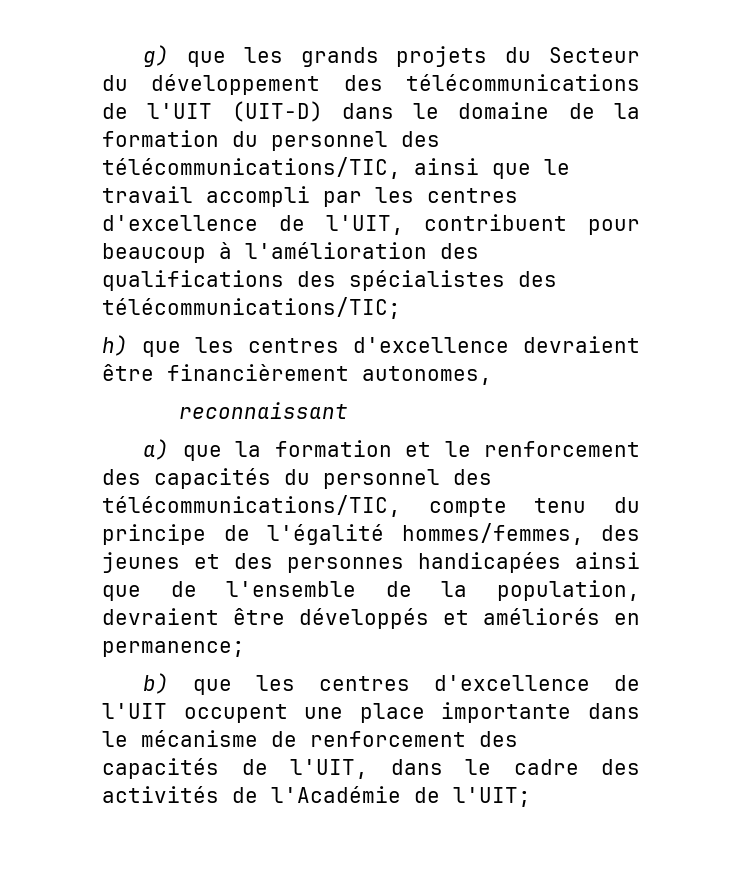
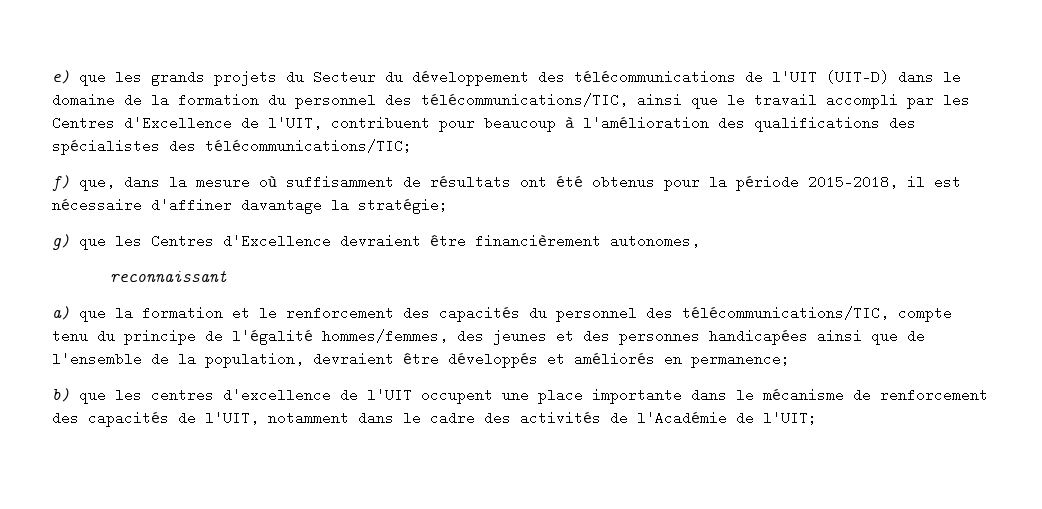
[143,45,170,67] g) -> [52,70,70,84] e)
[427,188,518,203] [102,215,258,231] centres d'excellence -> [52,116,232,130] Centres d'Excellence
[102,335,509,357] h) que les centres d'excellence -> [52,175,961,191] [52,198,448,214] [52,234,331,250] f) que, dans la mesure où suffisamment de résultats ont été obtenus pour la période 2015-2018, il est nécessaire d'affiner davantage la stratégie; // g) que les Centres d'Excellence
(368, 769) none -> [268,411,349,425] notamment

